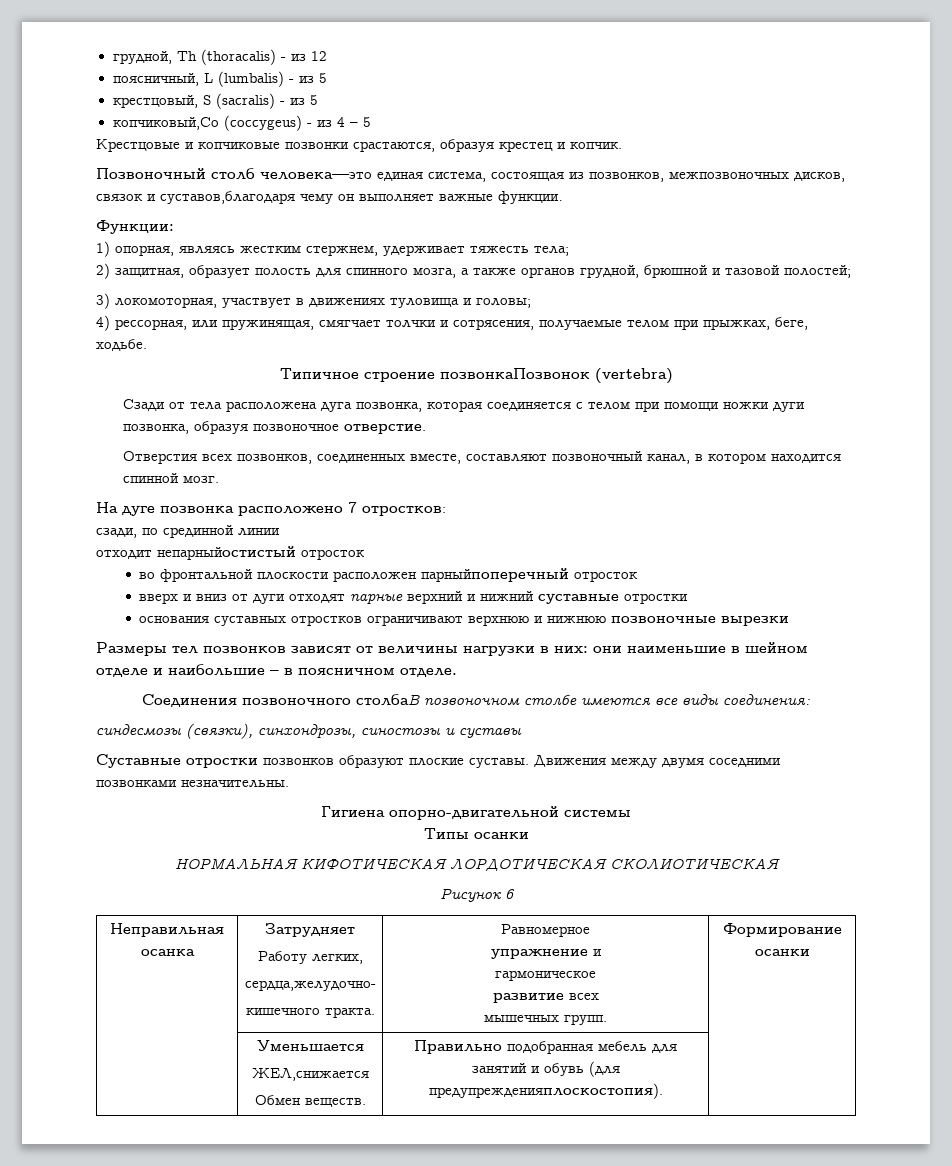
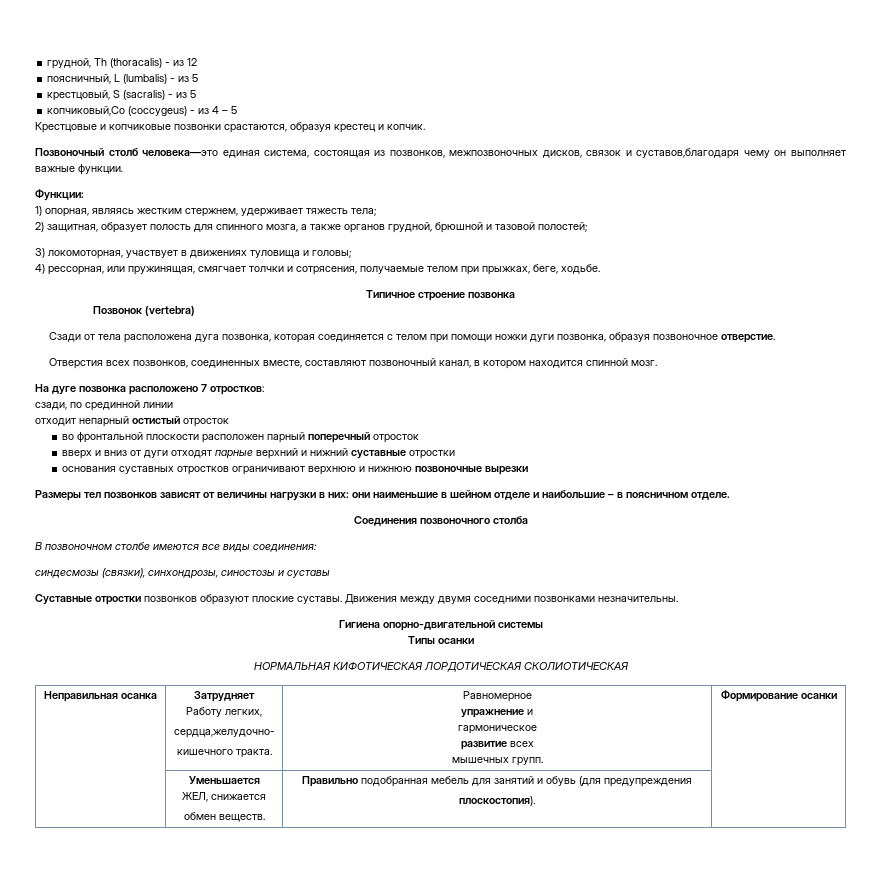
[439,368,590,379] позвонкаПозвонок -> [468,292,515,298] [92,306,142,314] позвонка // Позвонок
[157,546,296,560] непарныйостистый -> [79,416,180,427] непарный остистый
[421,568,570,582] парныйпоперечный -> [266,432,370,443] парный поперечный
[356,694,420,706] столбаВ -> [492,516,528,524] [35,542,42,550] столба // В
[439,888,514,902] // Рисунок 6 -> (629, 666) none
[251,1068,369,1081] [254,1095,301,1105] ЖЕЛ,снижается // Обмен -> [182,792,266,802] [183,812,216,820] ЖЕЛ, снижается // обмен
[428,1083,663,1099] предупрежденияплоскостопия). -> [604,778,692,787] [459,796,535,806] предупреждения // плоскостопия).

